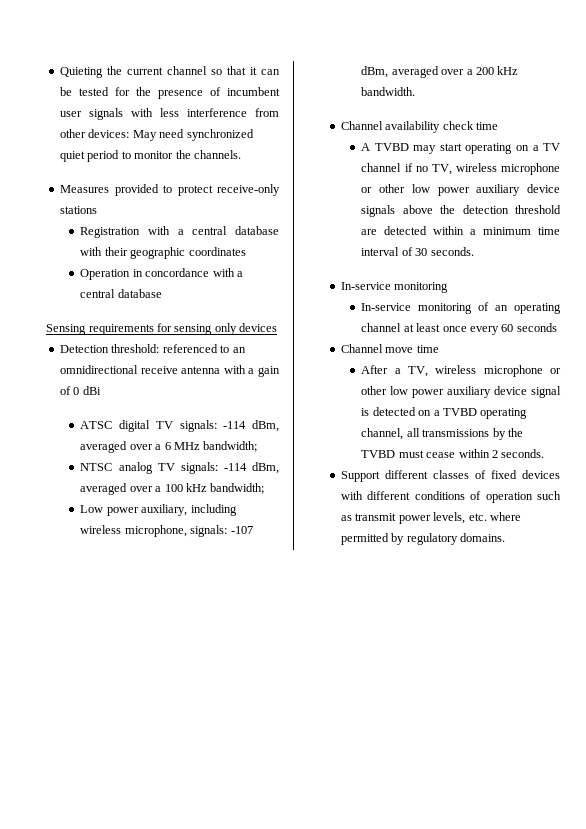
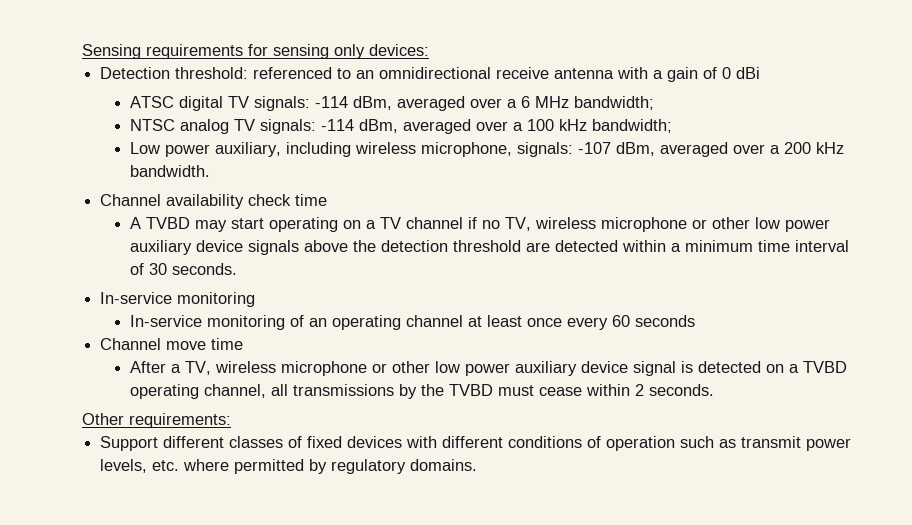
[60,66,280,78] [60,87,280,99] [60,108,279,120] [60,129,254,141] [60,150,241,162] [60,184,280,196] [60,206,98,214] [80,226,279,238] [80,247,246,259] [80,268,243,280] [80,289,162,298] Quieting the current channel so that it can be tested for the presence of incumbent user signals with less interference from other devices: May need synchronized quiet period to monitor the channels. // Measures provided to protect receive-only stations // Registration with a central database with their geographic coordinates // Operation in concordance with a central database // -> (81, 51) none
[239,323,278,332] devices -> [368,44,429,56] devices:
(545, 453) none -> [81,413,231,428] // Other requirements:

